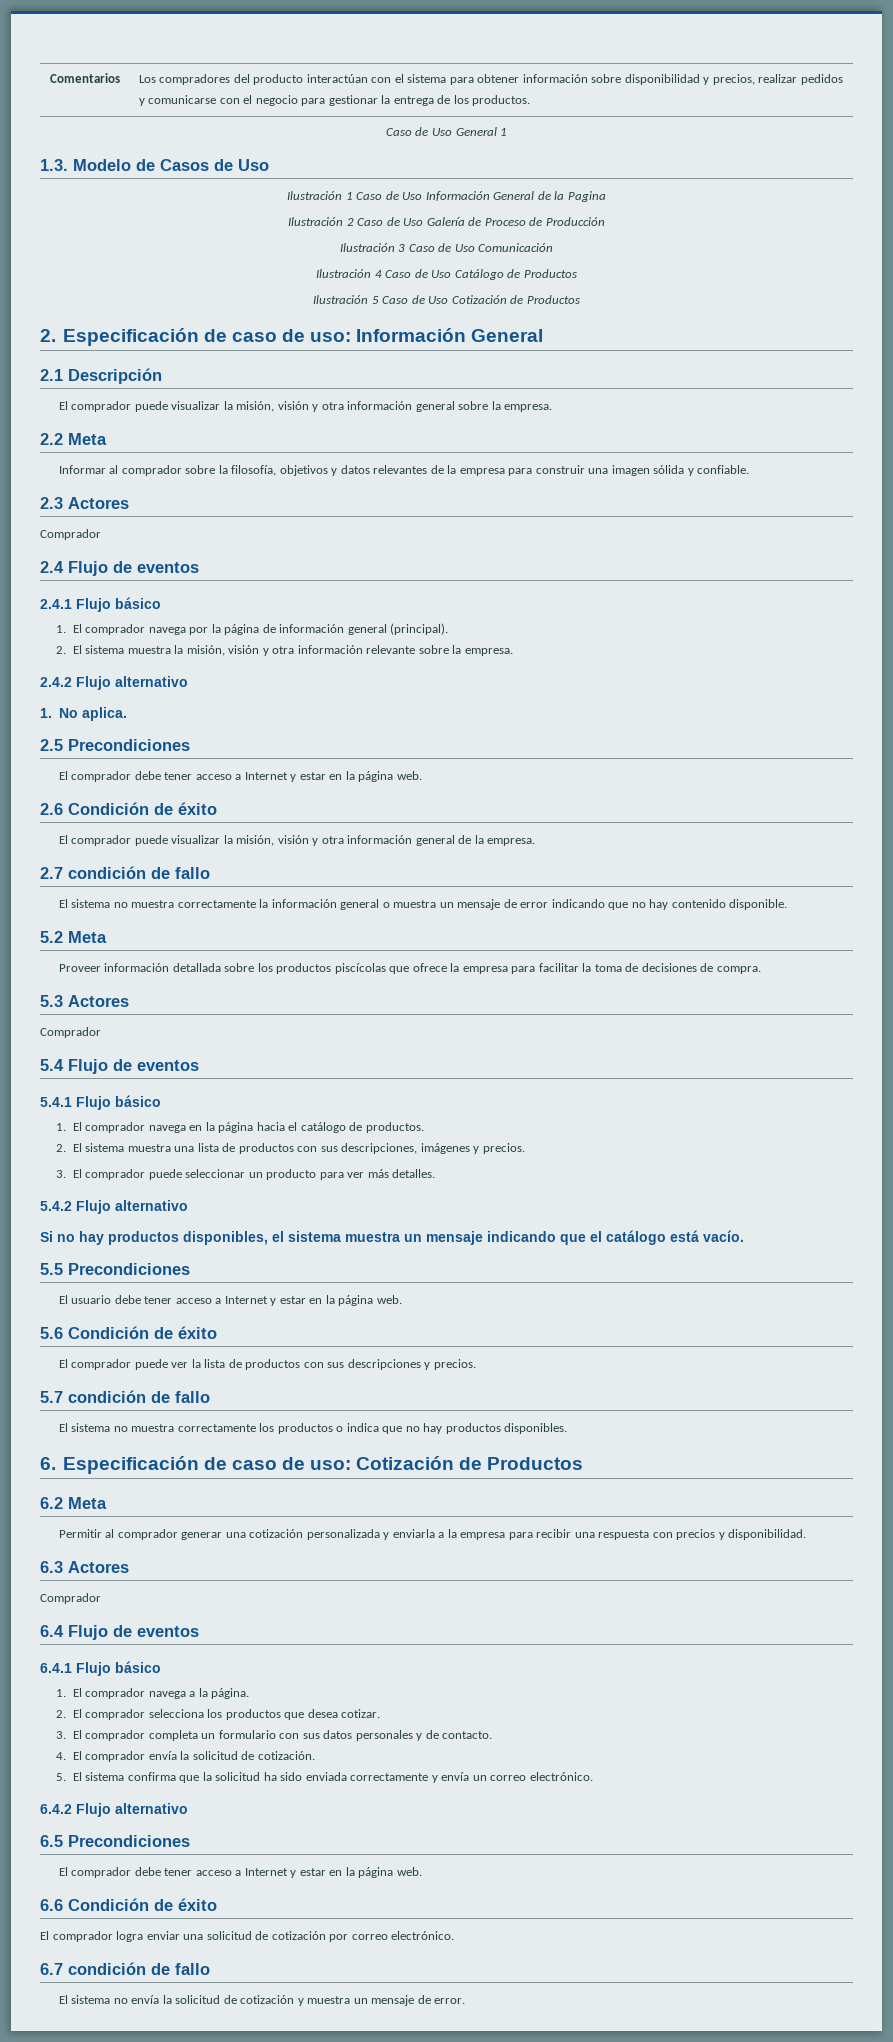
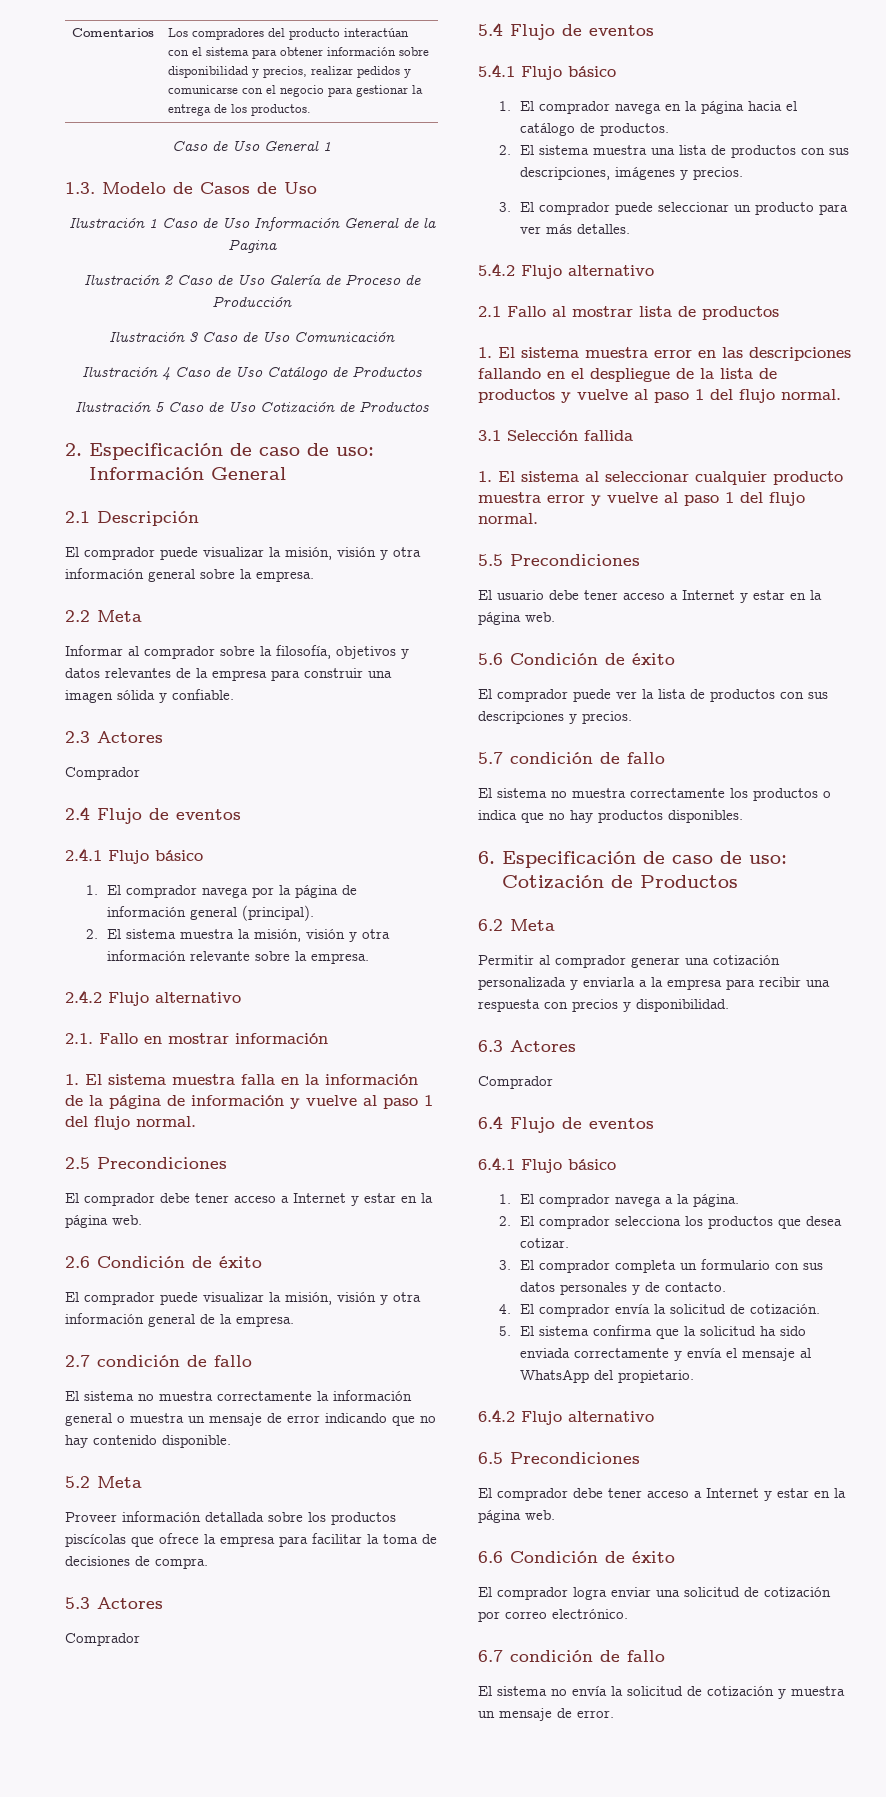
[40,707,127,721] 1. No aplica. -> [65,1033,328,1044] [65,1074,418,1085] [65,1095,433,1109] [65,1116,196,1130] 2.1. Fallo en mostrar información // 1. El sistema muestra falla en la información de la página de información y vuelve al paso 1 del flujo normal.
[40,1230,744,1245] Si no hay productos disponibles, el sistema muestra un mensaje indicando que el catálogo está vacío. -> [478,306,779,320] [478,347,851,361] [478,368,777,382] [478,389,841,403] [478,430,633,441] [478,471,843,485] [478,492,805,506] [478,513,538,524] 2.1 Fallo al mostrar lista de productos // 1. El sistema muestra error en las descripciones fallando en el despliegue de la lista de productos y vuelve al paso 1 del flujo normal. // 3.1 Selección fallida // 1. El sistema al seleccionar cualquier producto muestra error y vuelve al paso 1 del flujo normal.
[472,1772,593,1781] un correo electrónico. -> [725,1348,811,1361] [519,1369,694,1383] el mensaje al WhatsApp del propietario.

